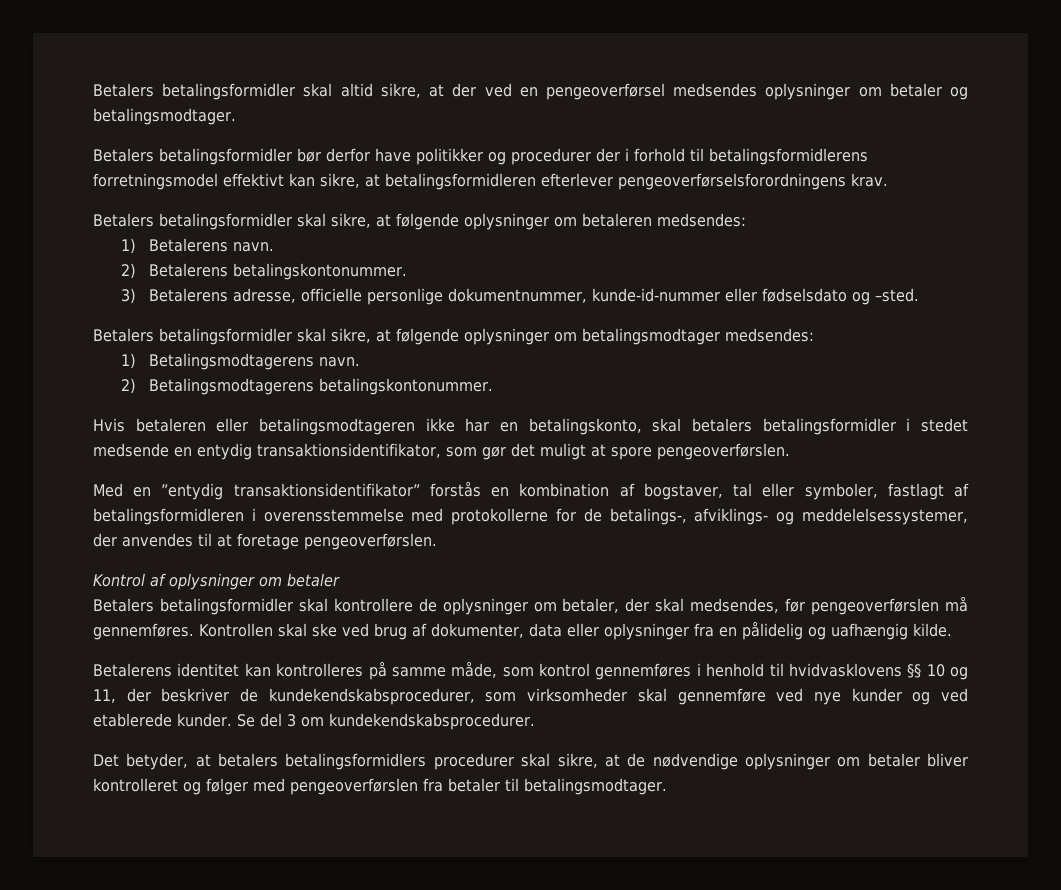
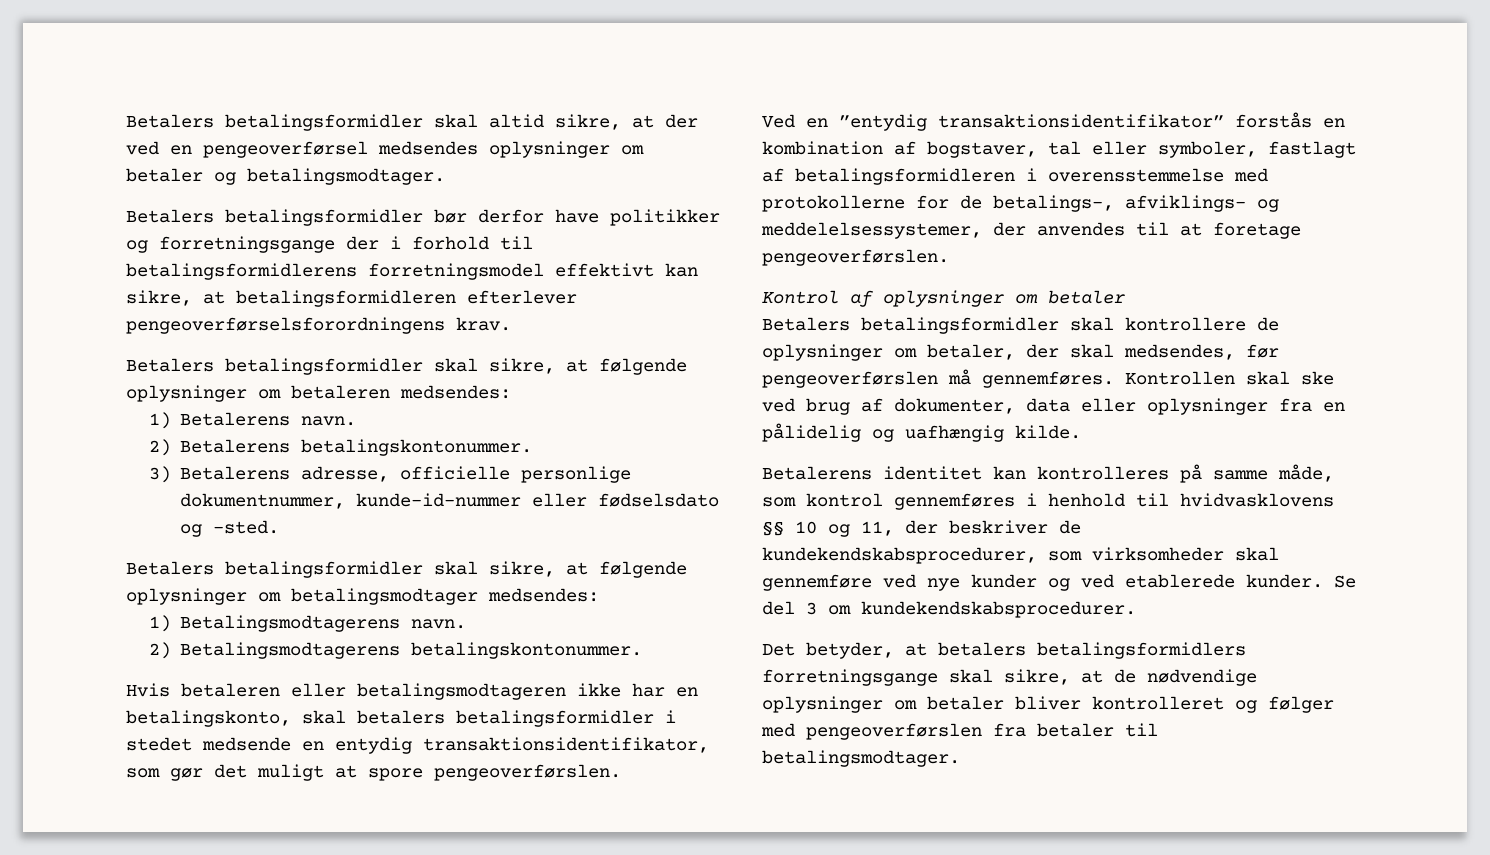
[511,148,591,165] procedurer -> [159,236,335,253] forretningsgange
[93,483,123,497] Med -> [762,114,795,128] Ved
[433,753,514,770] procedurer -> [762,669,938,686] forretningsgange

